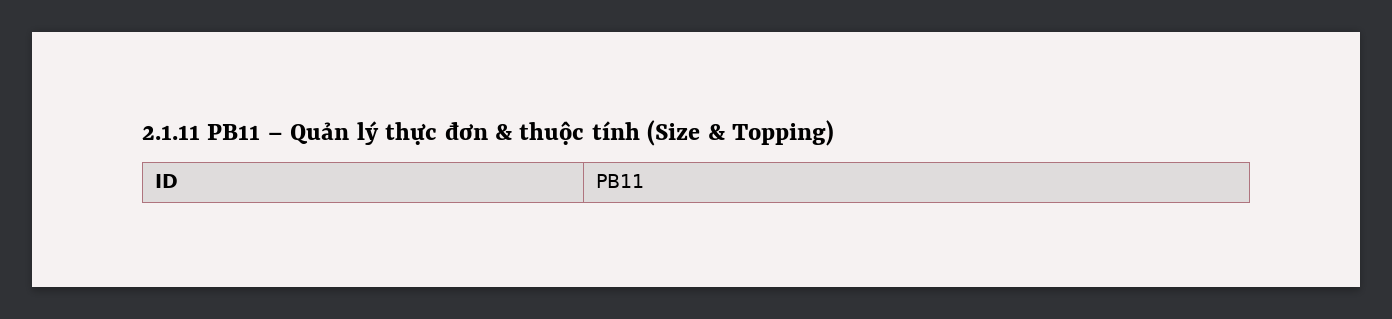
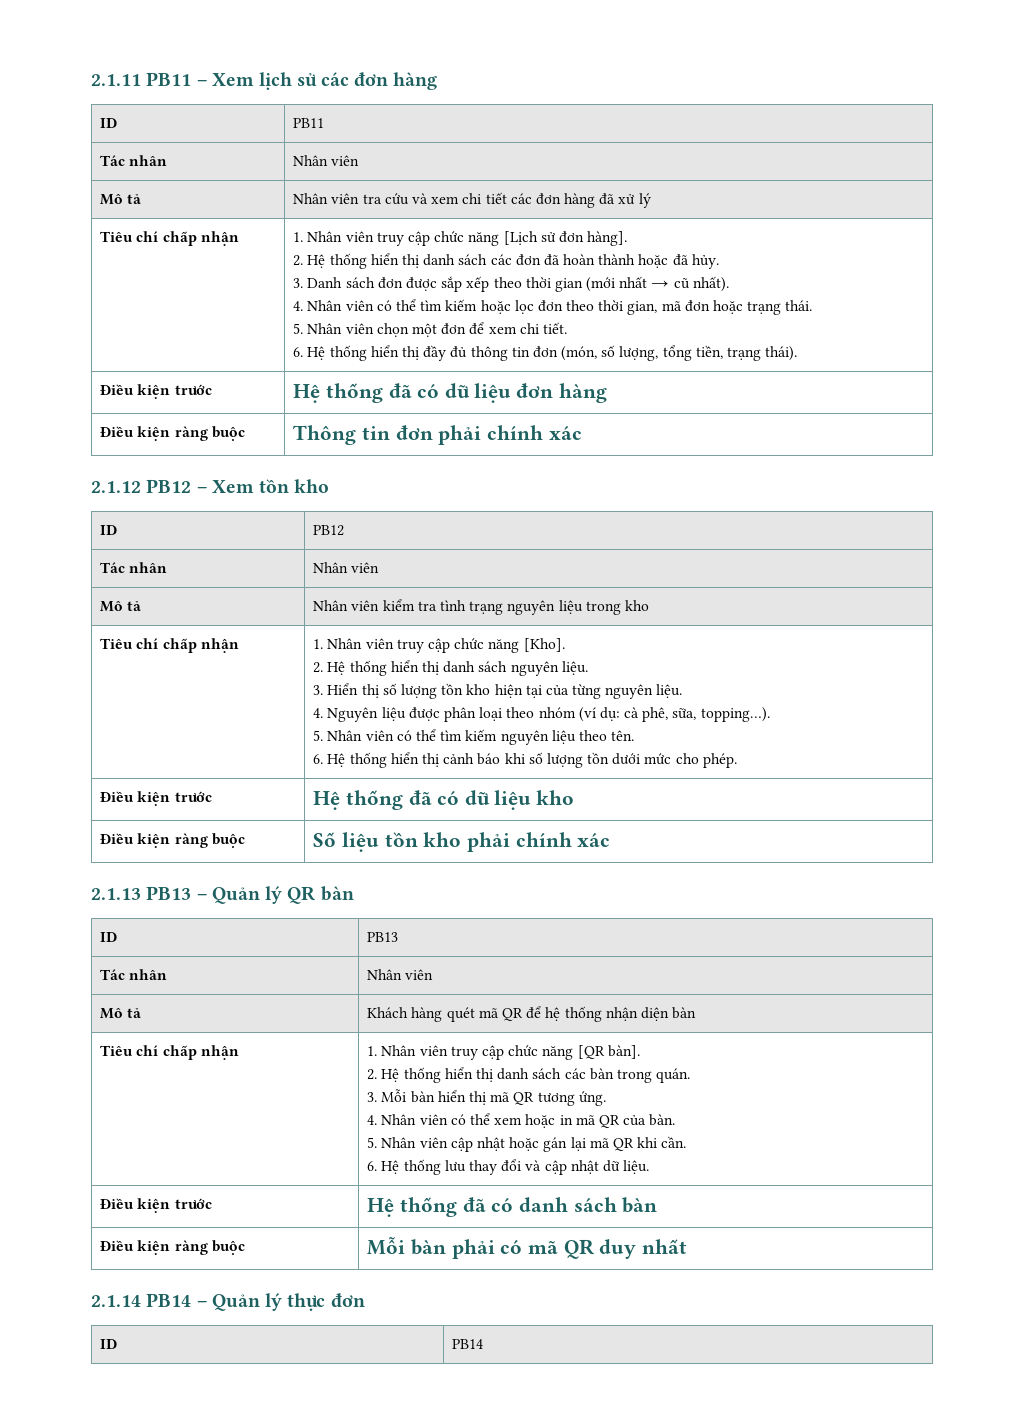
[290,120,835,146] [154,174,178,188] [595,174,644,188] Quản lý thực đơn & thuộc tính (Size & Topping) // ID | PB11 -> [211,72,438,90] [100,118,118,128] [293,118,325,128] [100,155,168,166] [293,155,360,166] [100,194,142,205] [293,192,651,208] [100,231,239,246] [293,231,628,246] [293,253,719,269] [293,276,729,292] [293,299,813,315] [293,322,567,337] [293,345,798,361] [100,384,212,399] [293,383,607,403] [100,426,245,441] [293,425,582,445] [91,479,330,493] [100,525,118,535] [313,525,345,536] [100,562,168,573] [313,562,380,573] [100,601,142,612] [313,599,649,615] [100,638,239,653] [313,638,565,653] [313,660,588,676] [313,683,683,699] [313,707,770,722] [313,729,635,745] [313,752,737,768] [100,791,212,806] [313,790,575,810] [100,833,245,848] [313,832,611,852] [91,886,354,904] [100,932,118,942] [367,932,399,942] [100,969,168,980] [367,969,434,980] [100,1008,142,1019] [367,1006,697,1022] [100,1045,239,1060] [367,1045,640,1060] [367,1067,691,1083] [367,1089,606,1106] [367,1113,676,1128] [367,1136,687,1152] [367,1159,650,1175] [100,1198,212,1213] [367,1197,658,1217] [100,1240,245,1255] [367,1237,687,1259] [91,1293,365,1311] [100,1339,118,1349] [452,1339,484,1349] Xem lịch sử các đơn hàng // ID | PB11 // Tác nhân | Nhân viên // Mô tả | Nhân viên tra cứu và xem chi tiết các đơn hàng đã xử lý // Tiêu chí chấp nhận | 1. Nhân viên truy cập chức năng [Lịch sử đơn hàng]. // 2. Hệ thống hiển thị danh sách các đơn đã hoàn thành hoặc đã hủy. // 3. Danh sách đơn được sắp xếp theo thời gian (mới nhất → cũ nhất). // 4. Nhân viên có thể tìm kiếm hoặc lọc đơn theo thời gian, mã đơn hoặc trạng thái. // 5. Nhân viên chọn một đơn để xem chi tiết. // 6. Hệ thống hiển thị đầy đủ thông tin đơn (món, số lượng, tổng tiền, trạng thái). // Điều kiện trước | Hệ thống đã có dữ liệu đơn hàng // Điều kiện ràng buộc | Thông tin đơn phải chính xác // 2.1.12 PB12 – Xem tồn kho // ID | PB12 // Tác nhân | Nhân viên // Mô tả | Nhân viên kiểm tra tình trạng nguyên liệu trong kho // Tiêu chí chấp nhận | 1. Nhân viên truy cập chức năng [Kho]. // 2. Hệ thống hiển thị danh sách nguyên liệu. // 3. Hiển thị số lượng tồn kho hiện tại của từng nguyên liệu. // 4. Nguyên liệu được phân loại theo nhóm (ví dụ: cà phê, sữa, topping…). // 5. Nhân viên có thể tìm kiếm nguyên liệu theo tên. // 6. Hệ thống hiển thị cảnh báo khi số lượng tồn dưới mức cho phép. // Điều kiện trước | Hệ thống đã có dữ liệu kho // Điều kiện ràng buộc | Số liệu tồn kho phải chính xác // 2.1.13 PB13 – Quản lý QR bàn // ID | PB13 // Tác nhân | Nhân viên // Mô tả | Khách hàng quét mã QR để hệ thống nhận diện bàn // Tiêu chí chấp nhận | 1. Nhân viên truy cập chức năng [QR bàn]. // 2. Hệ thống hiển thị danh sách các bàn trong quán. // 3. Mỗi bàn hiển thị mã QR tương ứng. // 4. Nhân viên có thể xem hoặc in mã QR của bàn. // 5. Nhân viên cập nhật hoặc gán lại mã QR khi cần. // 6. Hệ thống lưu thay đổi và cập nhật dữ liệu. // Điều kiện trước | Hệ thống đã có danh sách bàn // Điều kiện ràng buộc | Mỗi bàn phải có mã QR duy nhất // 2.1.14 PB14 – Quản lý thực đơn // ID | PB14

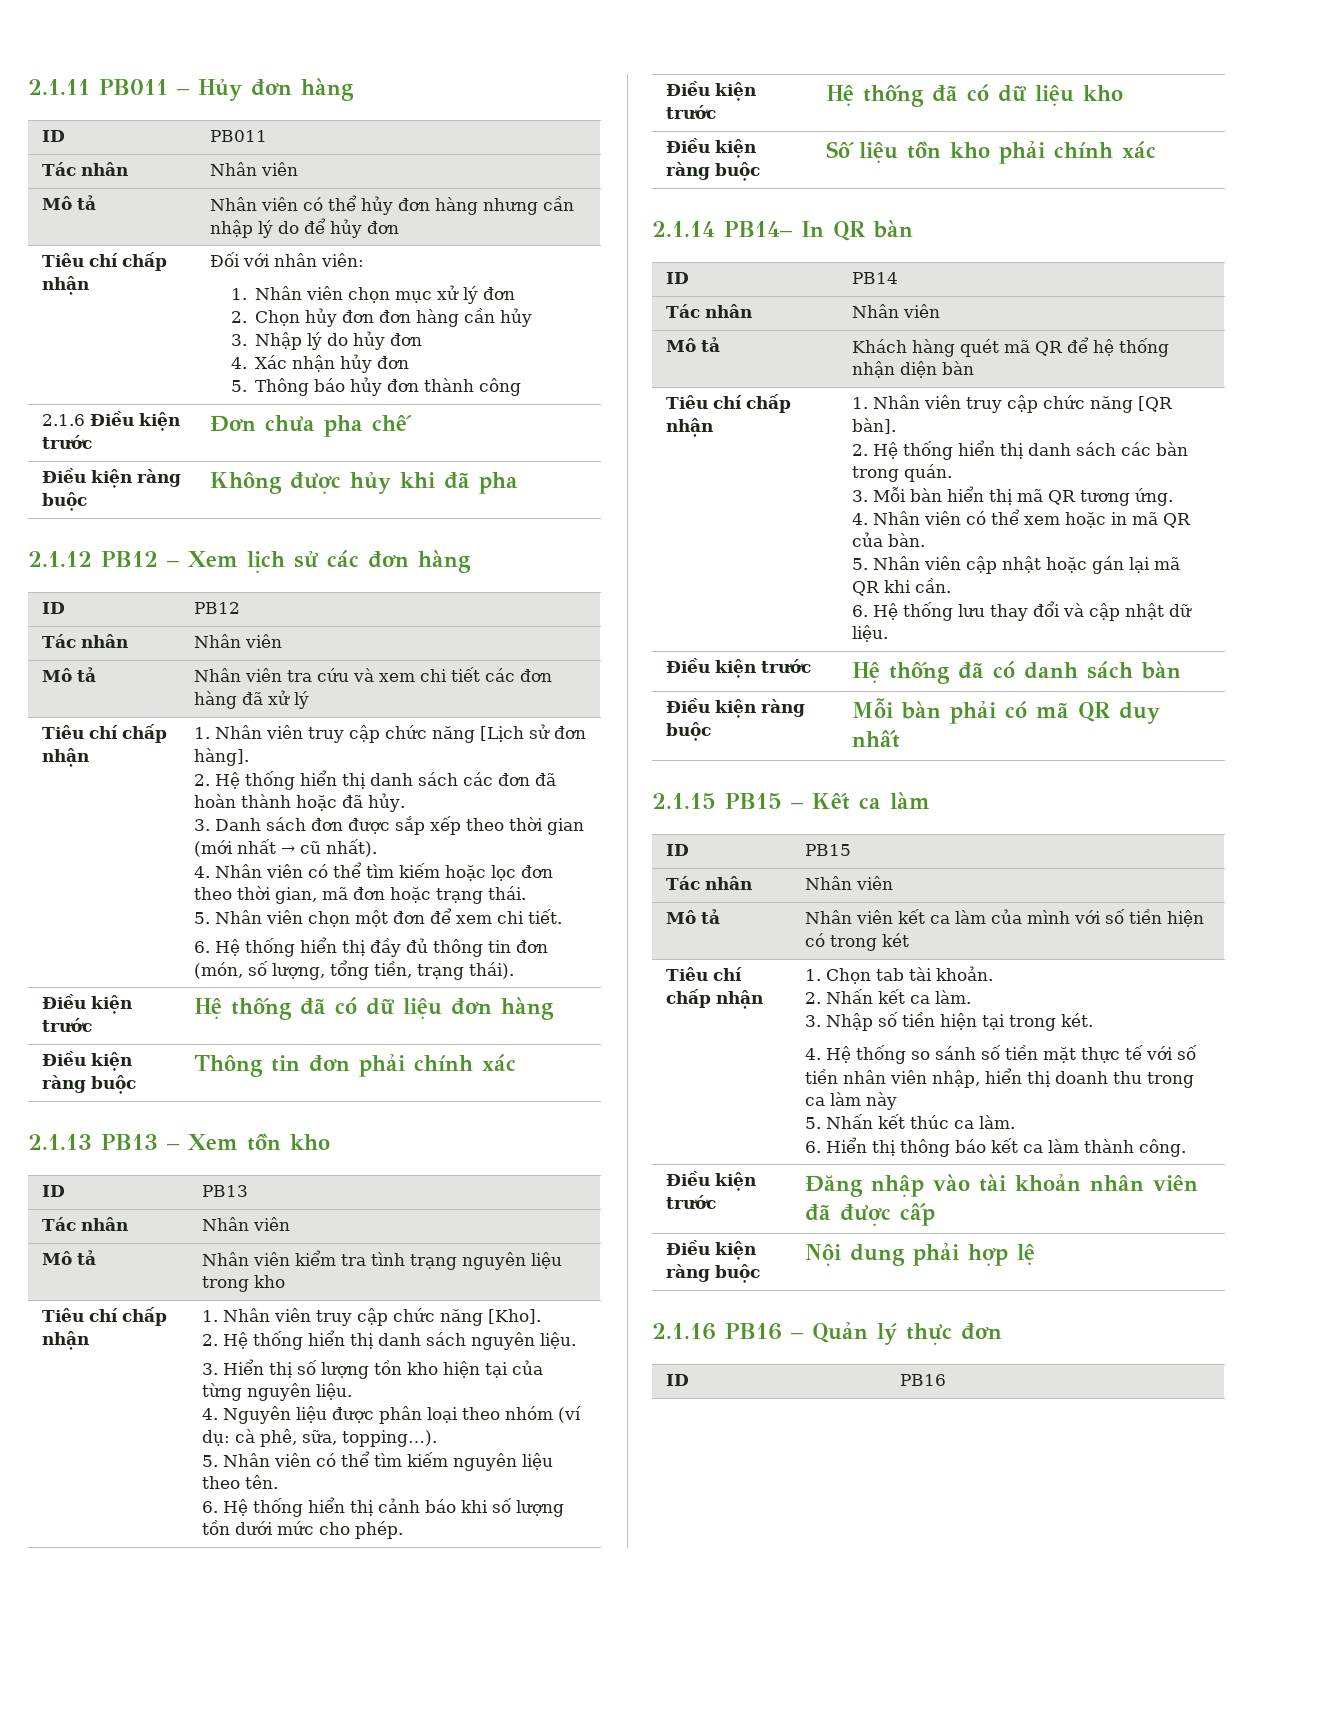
[146,72,192,86] PB11 -> [99,78,354,101] [41,130,65,142] [209,130,267,142] [41,162,128,176] [209,162,298,176] [41,195,96,210] [209,195,574,215] [209,218,399,238] [41,252,167,271] [41,276,89,295] [209,252,364,267] [230,285,516,304] [230,308,533,327] [230,331,423,350] [230,354,410,373] [230,377,522,396] [41,411,180,431] [41,435,92,449] [209,415,412,437] [41,468,181,488] [41,492,87,511] [209,472,518,494] [28,551,158,567] PB011 – Hủy đơn hàng // ID | PB011 // Tác nhân | Nhân viên // Mô tả | Nhân viên có thể hủy đơn hàng nhưng cần nhập lý do để hủy đơn // Tiêu chí chấp nhận | Đối với nhân viên: // 1. Nhân viên chọn mục xử lý đơn // 2. Chọn hủy đơn đơn hàng cần hủy // 3. Nhập lý do hủy đơn // 4. Xác nhận hủy đơn // 5. Thông báo hủy đơn thành công // 2.1.6 Điều kiện trước | Đơn chưa pha chế // Điều kiện ràng buộc | Không được hủy khi đã pha // 2.1.12 PB12
[293,118,325,128] PB11 -> [193,602,240,614] PB12
[91,479,192,493] 2.1.12 PB12 -> [28,1134,158,1150] 2.1.13 PB13
[313,525,345,536] PB12 -> [201,1185,248,1197] PB13
[91,886,283,904] 2.1.13 PB13 – Quản lý -> [652,221,824,237] 2.1.14 PB14– In
[367,932,399,942] PB13 -> [851,272,898,284] PB14
[91,1293,192,1307] 2.1.14 PB14 -> [652,792,930,810] [665,844,689,856] [804,844,851,856] [665,876,752,890] [804,876,893,890] [665,909,720,924] [804,909,1204,927] [804,933,909,951] [665,967,742,981] [665,989,763,1009] [804,966,993,984] [804,989,971,1004] [804,1012,1093,1031] [804,1045,1197,1064] [804,1068,1194,1088] [804,1092,897,1110] [804,1114,1015,1129] [804,1137,1186,1157] [665,1171,756,1191] [665,1195,716,1209] [804,1174,1198,1197] [804,1203,935,1226] [665,1240,756,1260] [665,1264,760,1283] [804,1243,1035,1266] [652,1323,782,1340] 2.1.15 PB15 – Kết ca làm // ID | PB15 // Tác nhân | Nhân viên // Mô tả | Nhân viên kết ca làm của mình với số tiền hiện có trong két // Tiêu chí chấp nhận | 1. Chọn tab tài khoản. // 2. Nhấn kết ca làm. // 3. Nhập số tiền hiện tại trong két. // 4. Hệ thống so sánh số tiền mặt thực tế với số tiền nhân viên nhập, hiển thị doanh thu trong ca làm này // 5. Nhấn kết thúc ca làm. // 6. Hiển thị thông báo kết ca làm thành công. // Điều kiện trước | Đăng nhập vào tài khoản nhân viên đã được cấp // Điều kiện ràng buộc | Nội dung phải hợp lệ // 2.1.16 PB16
[452,1339,484,1349] PB14 -> [899,1374,946,1386] PB16

